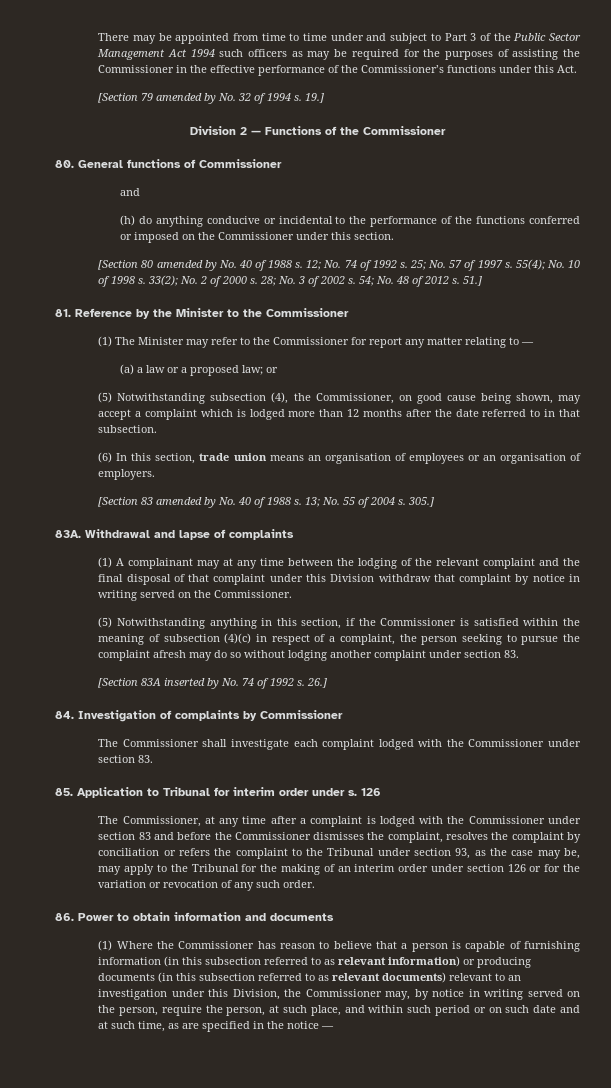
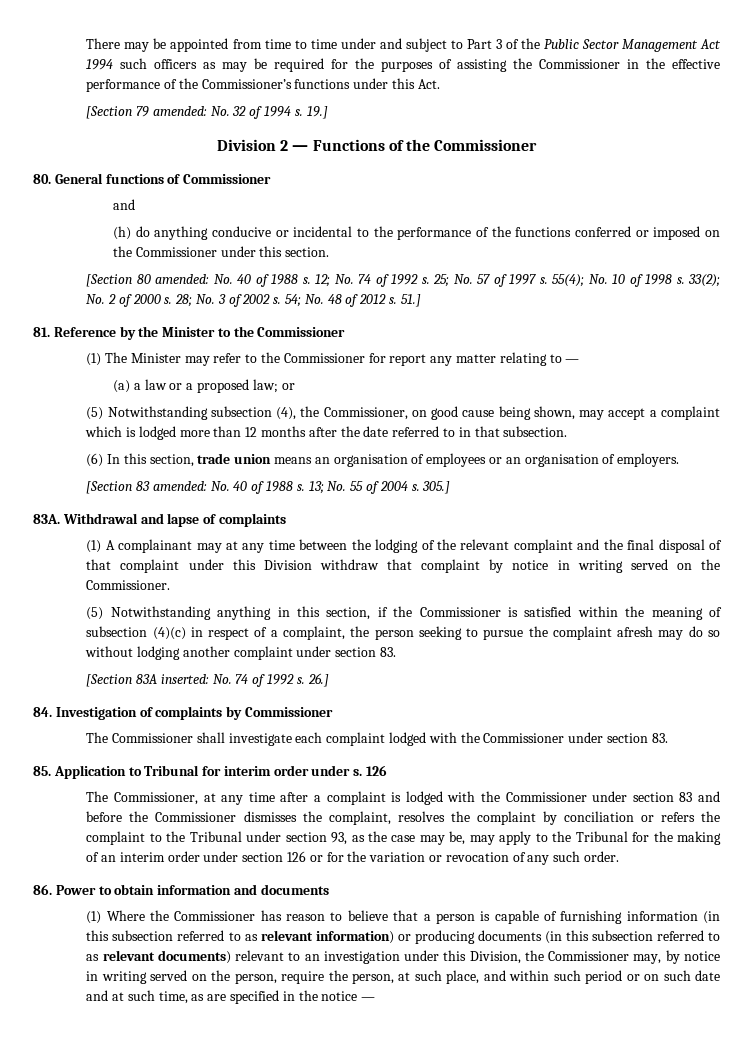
[156,93,217,104] amended by -> [152,106,207,116] amended:
[156,260,217,271] amended by -> [155,274,210,284] amended:
[156,497,217,508] amended by -> [152,481,207,491] amended:
[164,678,220,689] inserted by -> [160,674,209,684] inserted:

